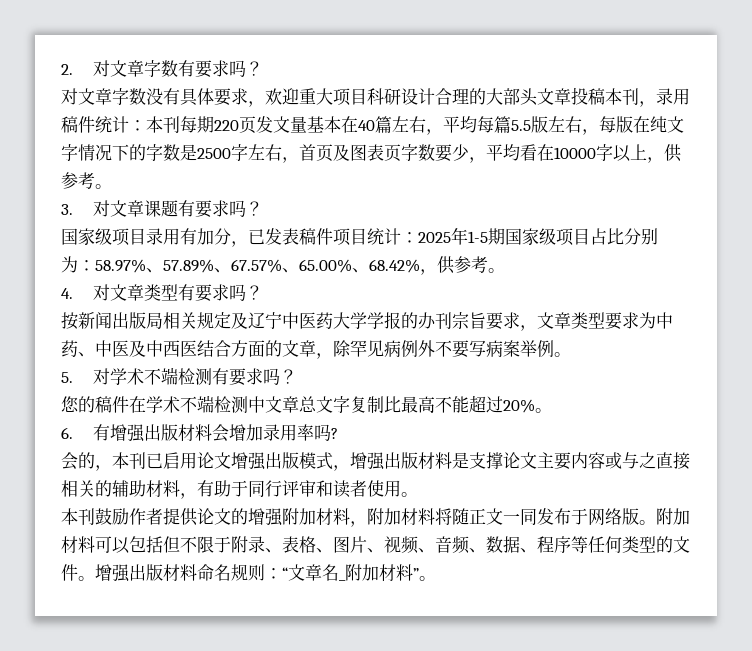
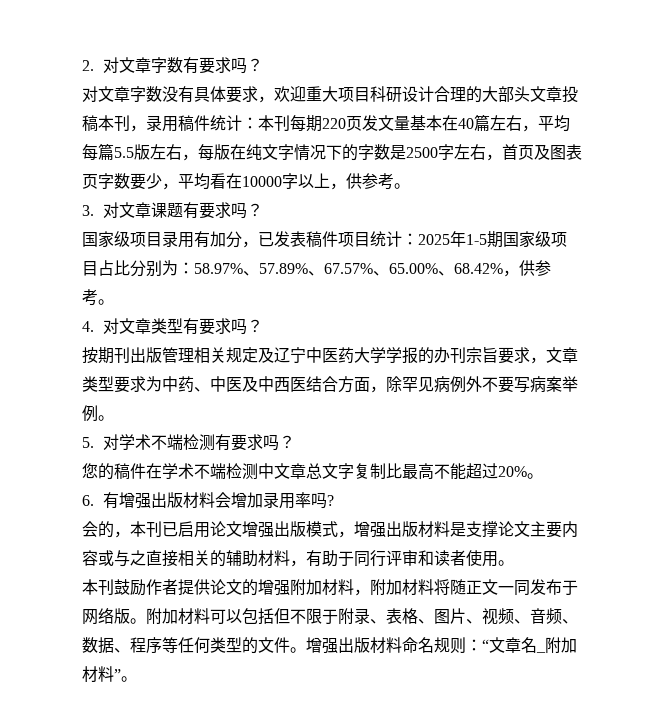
[78,312,163,329] 新闻出版局 -> [98,347,194,364] 期刊出版管理
[265,340,316,357] 的文章 -> (370, 384) none

